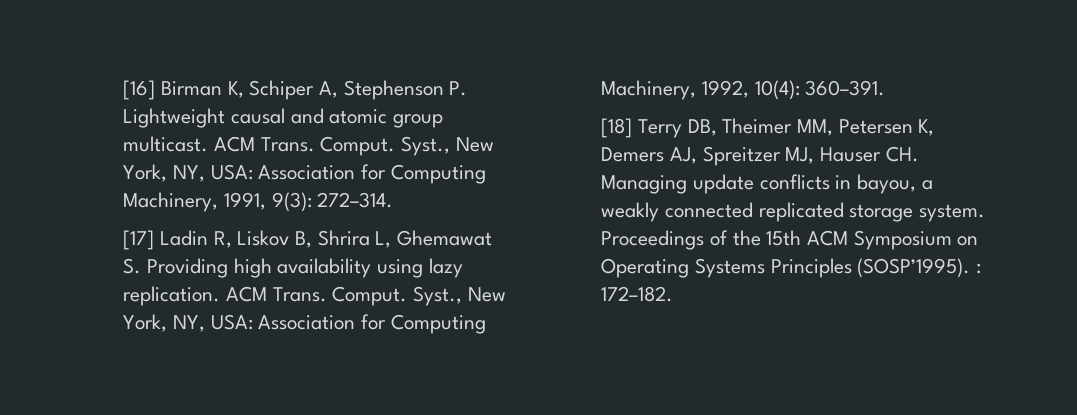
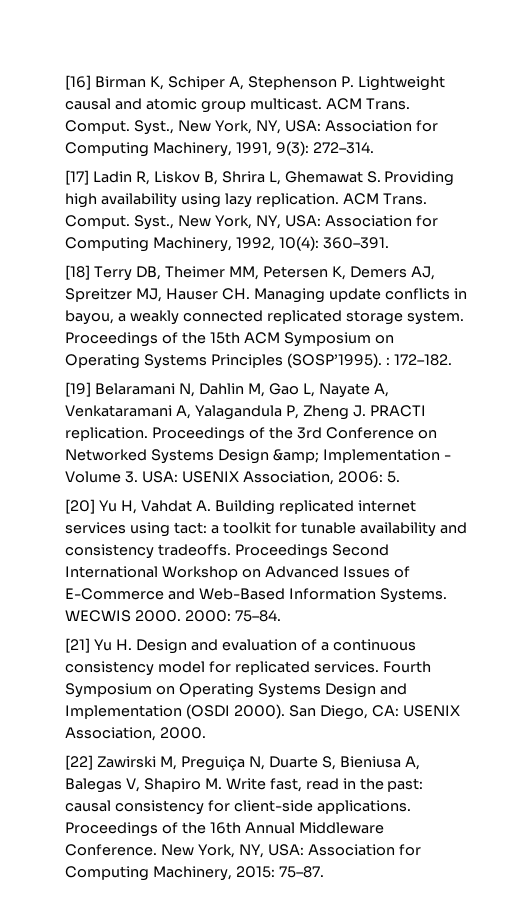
(674, 294) none -> [65,382,389,398] [65,405,426,420] [65,427,437,442] [65,449,451,464] [65,471,400,485] [65,499,416,515] [65,522,467,537] [65,544,389,559] [65,566,410,580] [65,588,447,603] [65,610,281,622] [65,638,416,654] [65,661,431,676] [65,683,407,698] [65,704,460,720] [65,727,207,741] [65,755,420,771] [65,778,424,793] [65,800,411,815] [65,822,384,837] [65,844,421,858] [65,866,324,881] // [19] Belaramani N, Dahlin M, Gao L, Nayate A, Venkataramani A, Yalagandula P, Zheng J. PRACTI replication. Proceedings of the 3rd Conference on Networked Systems Design &amp; Implementation - Volume 3. USA: USENIX Association, 2006: 5. // [20] Yu H, Vahdat A. Building replicated internet services using tact: a toolkit for tunable availability and consistency tradeoffs. Proceedings Second International Workshop on Advanced Issues of E-Commerce and Web-Based Information Systems. WECWIS 2000. 2000: 75–84. // [21] Yu H. Design and evaluation of a continuous consistency model for replicated services. Fourth Symposium on Operating Systems Design and Implementation (OSDI 2000). San Diego, CA: USENIX Association, 2000. // [22] Zawirski M, Preguiça N, Duarte S, Bieniusa A, Balegas V, Shapiro M. Write fast, read in the past: causal consistency for client-side applications. Proceedings of the 16th Annual Middleware Conference. New York, NY, USA: Association for Computing Machinery, 2015: 75–87.

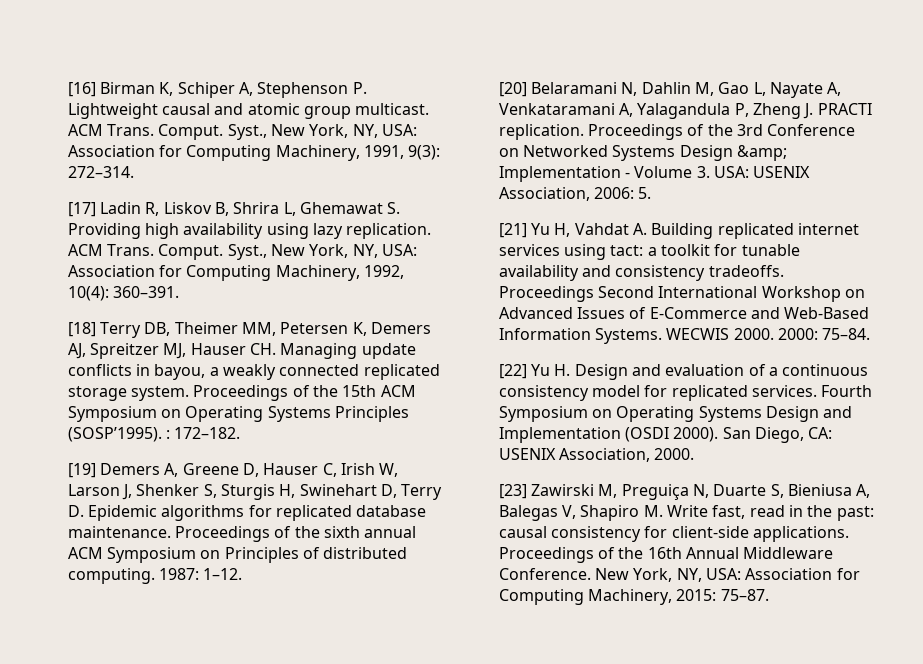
(92, 389) none -> [100,463,399,477] [67,484,443,500] [67,505,427,521] [67,526,417,542] [67,547,408,563] [67,568,243,584] [498,82,527,97] Demers A, Greene D, Hauser C, Irish W, Larson J, Shenker S, Sturgis H, Swinehart D, Terry D. Epidemic algorithms for replicated database maintenance. Proceedings of the sixth annual ACM Symposium on Principles of distributed computing. 1987: 1–12. // [20]
[65,499,96,514] [20] -> [498,223,527,238] [21]
[65,638,91,653] [21] -> [498,364,527,379] [22]
[65,755,94,770] [22] -> [498,484,527,499] [23]

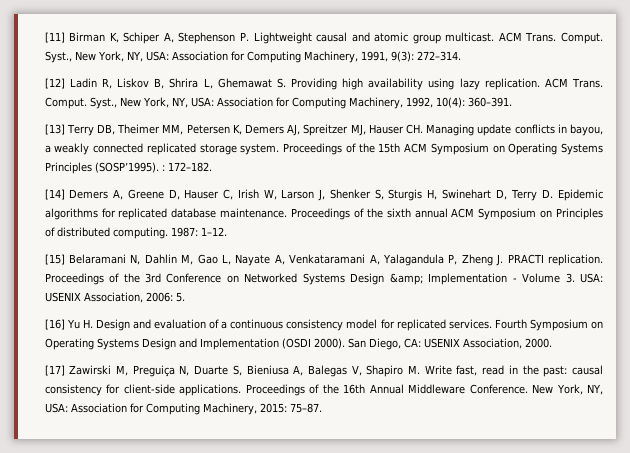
[67,82,96,97] [16] -> [44,32,65,43] [11]
[67,202,96,217] [17] -> [44,78,65,89] [12]
[67,322,96,337] [18] -> [44,124,65,135] [13]
[67,463,96,478] [19] -> [44,189,65,200] [14]
[498,82,527,97] [20] -> [44,254,65,265] [15]
[498,223,860,239] [498,244,800,260] [498,265,784,281] [498,286,866,302] [498,307,870,319] [498,328,871,344] [498,364,527,379] [21] Yu H, Vahdat A. Building replicated internet services using tact: a toolkit for tunable availability and consistency tradeoffs. Proceedings Second International Workshop on Advanced Issues of E-Commerce and Web-Based Information Systems. WECWIS 2000. 2000: 75–84. // [22] -> [44,319,65,330] [16]
[498,484,527,499] [23] -> [44,365,65,376] [17]

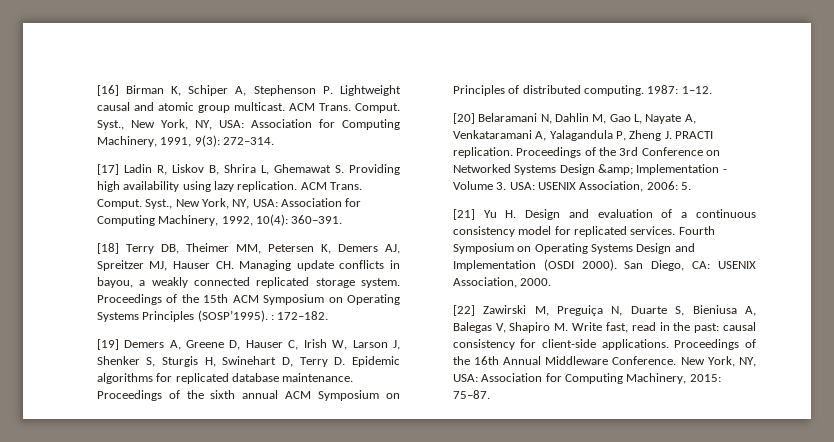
[44,32,65,43] [11] -> [96,85,119,96] [16]
[44,78,65,89] [12] -> [96,164,119,175] [17]
[44,124,65,135] [13] -> [96,243,119,254] [18]
[44,189,65,200] [14] -> [96,339,119,350] [19]
[44,254,65,265] [15] -> [452,113,475,124] [20]
[44,319,65,330] [16] -> [452,209,475,220] [21]
[44,365,65,376] [17] -> [452,305,475,316] [22]

